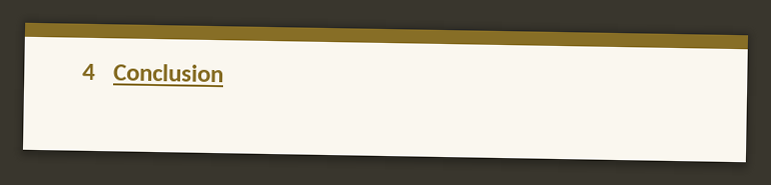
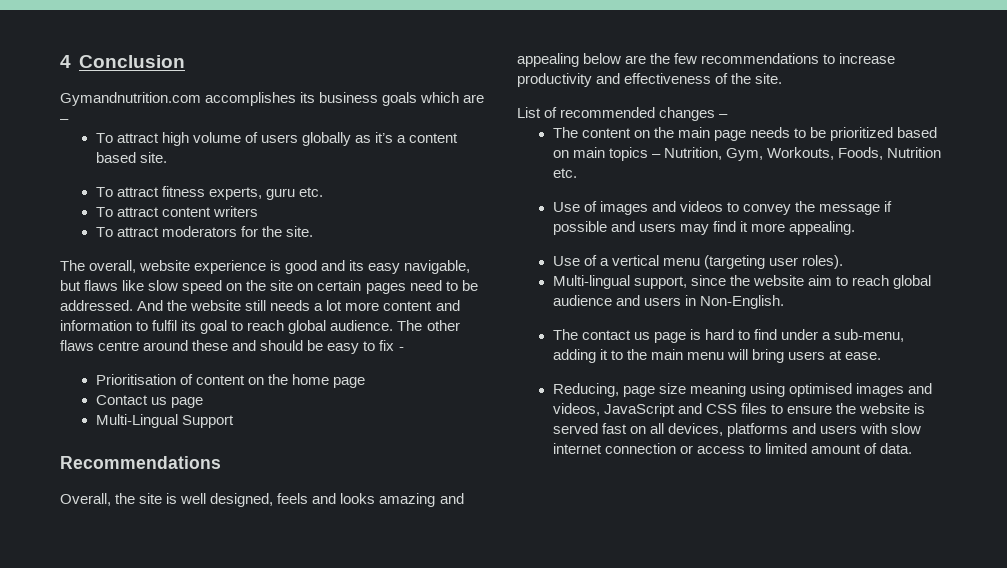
(224, 73) none -> [60,92,485,106] [60,119,69,123] [95,132,459,146] [95,152,167,163] [95,186,324,200] [95,206,259,217] [95,226,314,237] [60,260,471,274] [60,280,478,294] [60,300,460,311] [60,320,460,334] [60,340,404,354] [95,374,366,388] [95,395,204,408] [95,414,234,428] [60,456,221,469] [60,493,464,507] [517,53,896,67] [517,73,783,87] [517,107,729,121] [552,127,938,141] [552,147,942,161] [552,168,577,178] [552,201,893,215] [552,221,856,235] [552,255,844,269] [552,275,932,289] [552,295,785,309] [552,329,905,343] [552,349,882,363] [552,383,933,397] [552,403,926,417] [552,423,922,437] [552,443,913,454] // Gymandnutrition.com accomplishes its business goals which are – // To attract high volume of users globally as it’s a content based site. // To attract fitness experts, guru etc. // To attract content writers // To attract moderators for the site. // The overall, website experience is good and its easy navigable, but flaws like slow speed on the site on certain pages need to be addressed. And the website still needs a lot more content and information to fulfil its goal to reach global audience. The other flaws centre around these and should be easy to fix - // Prioritisation of content on the home page // Contact us page // Multi-Lingual Support // Recommendations // Overall, the site is well designed, feels and looks amazing and appealing below are the few recommendations to increase productivity and effectiveness of the site. // List of recommended changes – // The content on the main page needs to be prioritized based on main topics – Nutrition, Gym, Workouts, Foods, Nutrition etc. // Use of images and videos to convey the message if possible and users may find it more appealing. // Use of a vertical menu (targeting user roles). // Multi-lingual support, since the website aim to reach global audience and users in Non-English. // The contact us page is hard to find under a sub-menu, adding it to the main menu will bring users at ease. // Reducing, page size meaning using optimised images and videos, JavaScript and CSS files to ensure the website is served fast on all devices, platforms and users with slow internet connection or access to limited amount of data.

